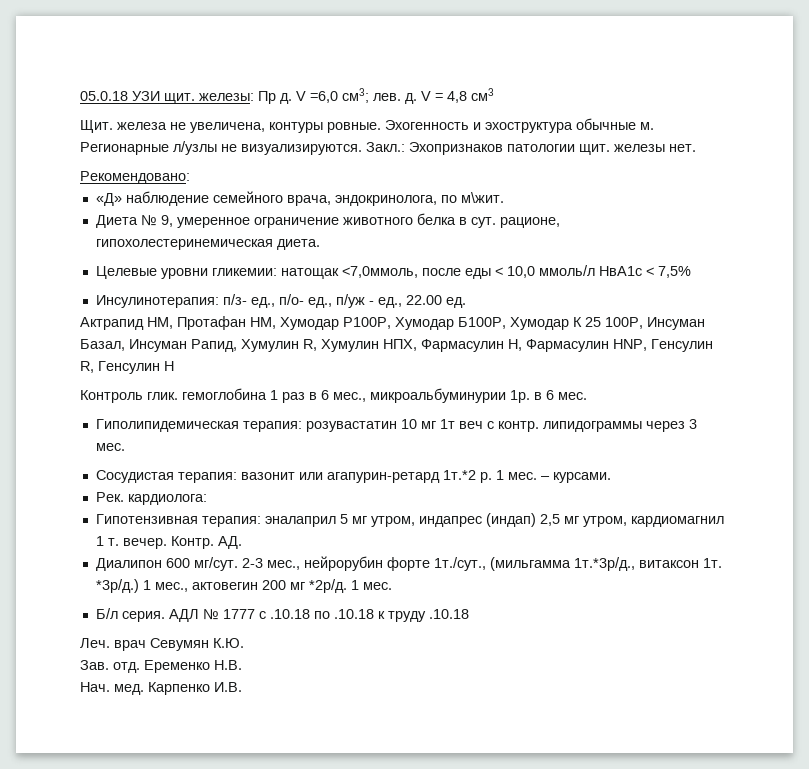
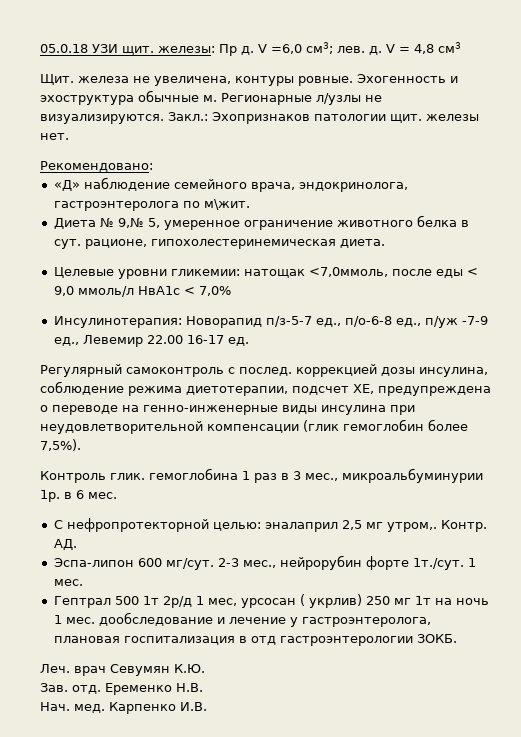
(437, 200) none -> [53,201,179,211] гастроэнтеролога
[160,215,173,227] 9, -> [117,218,160,228] 9,№ 5,
[506,266,535,278] 10,0 -> [53,286,74,296] 9,0
[657,266,691,278] 7,5% -> [198,286,231,296] 7,0%
[222,294,466,308] [80,316,705,330] [80,339,713,352] [80,361,174,374] п/з- ед., п/о- ед., п/уж - ед., 22.00 ед. // Актрапид НМ, Протафан НМ, Хумодар Р100Р, Хумодар Б100Р, Хумодар К 25 100Р, Инсуман Базал, Инсуман Рапид, Хумулин R, Хумулин НПХ, Фармасулин Н, Фармасулин НNР, Генсулин R, Генсулин Н -> [185,316,488,328] [53,335,249,347] [40,364,488,377] [40,381,491,396] [40,405,415,415] [40,419,468,434] [40,439,81,451] Новорапид п/з-5-7 ед., п/о-6-8 ед., п/уж -7-9 ед., Левемир 22.00 16-17 ед. // Регулярный самоконтроль с послед. коррекцией дозы инсулина, соблюдение режима диетотерапии, подсчет ХЕ, предупреждена о переводе на генно-инженерные виды инсулина при неудовлетворительной компенсации (глик гемоглобин более 7,5%).
[321,390,329,400] 6 -> [293,471,301,480] 3
[95,419,697,432] [95,443,125,451] [95,470,611,483] [95,492,207,505] [95,513,724,527] [95,536,167,549] Гиполипидемическая терапия: розувастатин 10 мг 1т веч с контр. липидограммы через 3 мес. // Сосудистая терапия: вазонит или агапурин-ретард 1т.*2 р. 1 мес. – курсами. // Рек. кардиолога: // Гипотензивная терапия: эналаприл 5 мг утром, индапрес (индап) 2,5 мг утром, кардиомагнил 1 т. вечер. -> [53,518,437,532] С нефропротекторной целью: эналаприл 2,5 мг утром,.
[95,558,162,571] Диалипон -> [53,558,134,567] Эспа-липон
[433,557,722,571] [95,579,392,593] [95,608,469,622] 1т./сут., (мильгамма 1т.*3р/д., витаксон 1т. *3р/д.) 1 мес., актовегин 200 мг *2р/д. 1 мес. // Б/л серия. АДЛ № 1777 с .10.18 по .10.18 к труду .10.18 -> [412,558,476,570] [53,579,83,586] [53,594,489,608] [53,612,431,627] [53,634,457,646] 1т./сут. 1 мес. // Гептрал 500 1т 2р/д 1 мес, урсосан ( укрлив) 250 мг 1т на ночь 1 мес. дообследование и лечение у гастроэнтеролога, плановая госпитализация в отд гастроэнтерологии ЗОКБ.

